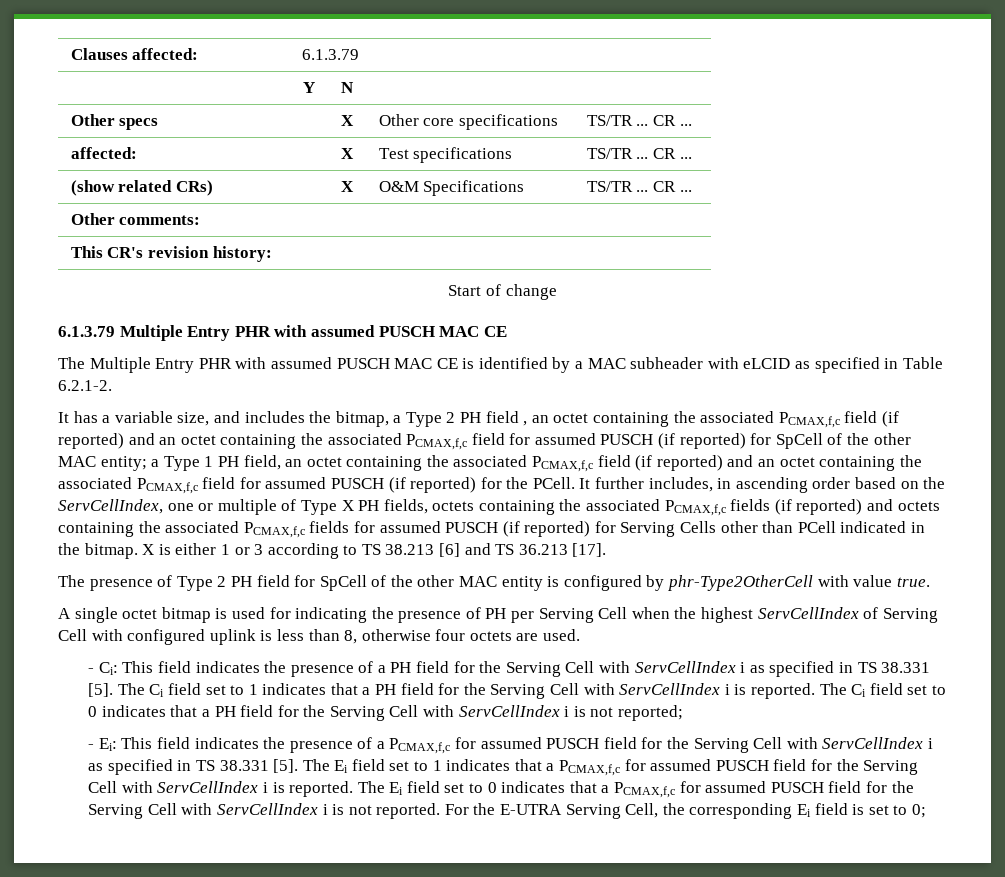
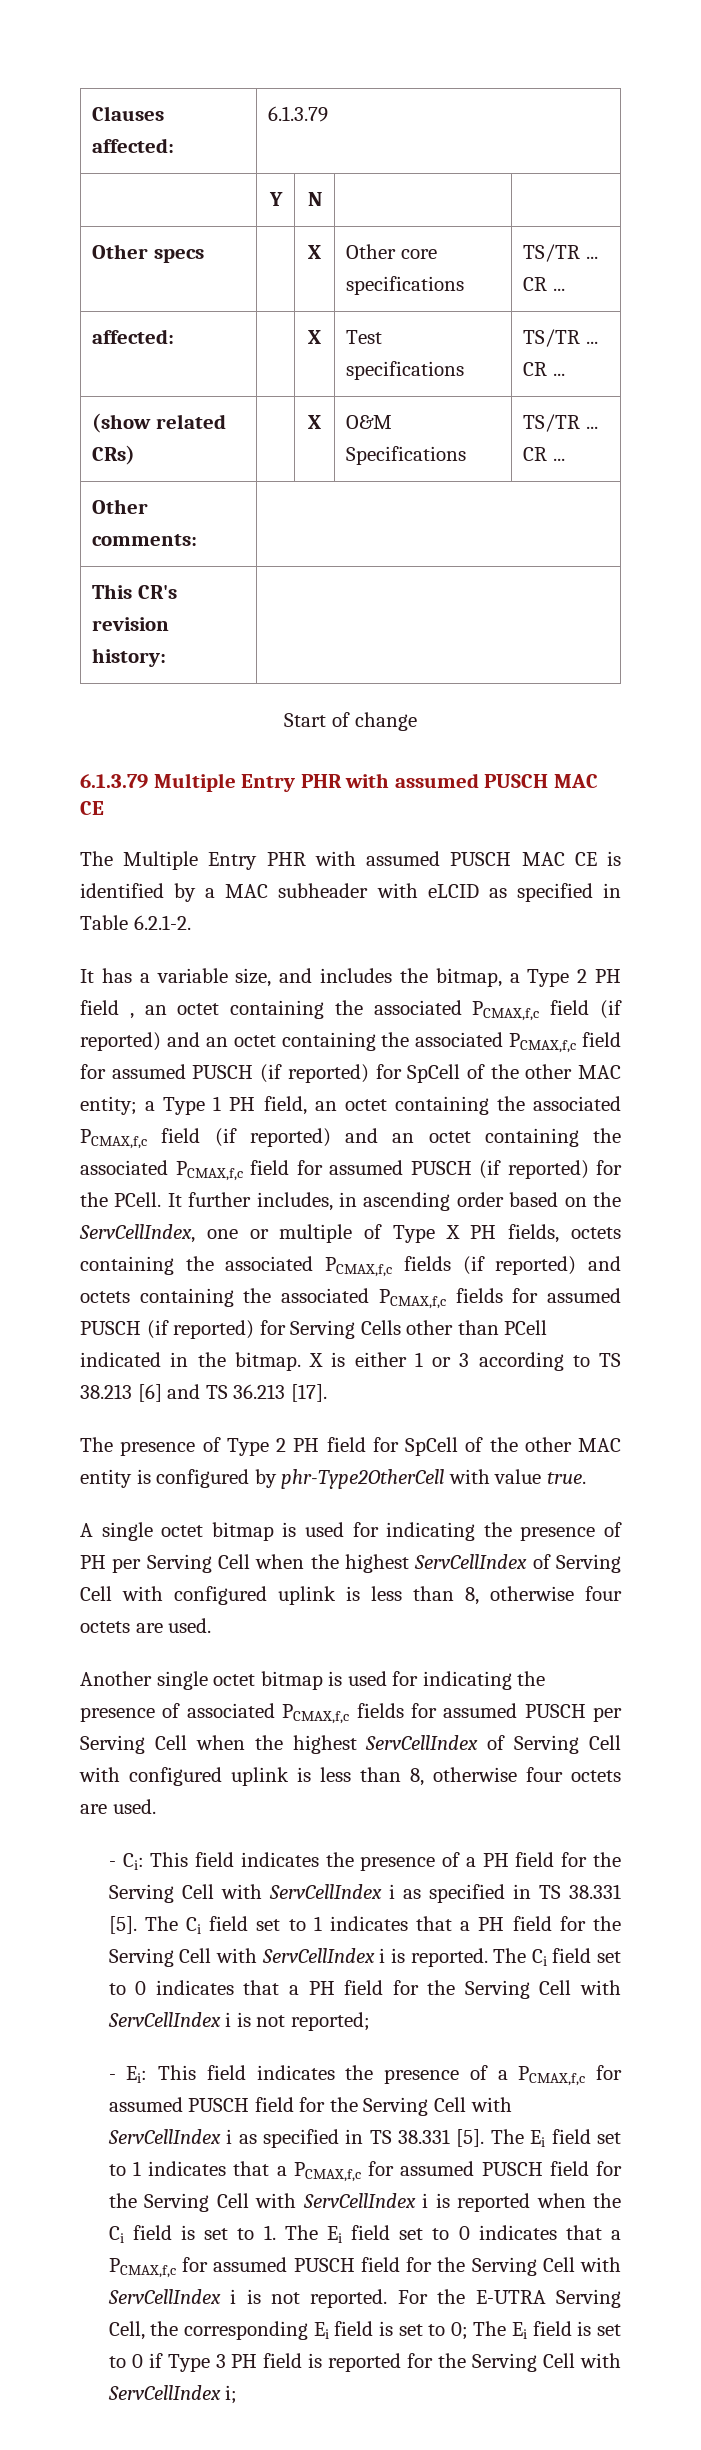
(581, 635) none -> [80,1671,546,1690] [80,1703,622,1724] [80,1735,621,1754] [79,1767,621,1786] [80,1799,156,1814] // Another single octet bitmap is used for indicating the presence of associated PCMAX,f,c fields for assumed PUSCH per Serving Cell when the highest ServCellIndex of Serving Cell with configured uplink is less than 8, otherwise four octets are used.
[289,781,354,797] reported. -> [457,2193,621,2212] [108,2225,276,2243] reported when the Ci field is set to 1.
(926, 811) none -> [473,2321,621,2339] [108,2353,622,2372] [107,2385,238,2404] The Ei field is set to 0 if Type 3 PH field is reported for the Serving Cell with ServCellIndex i;

